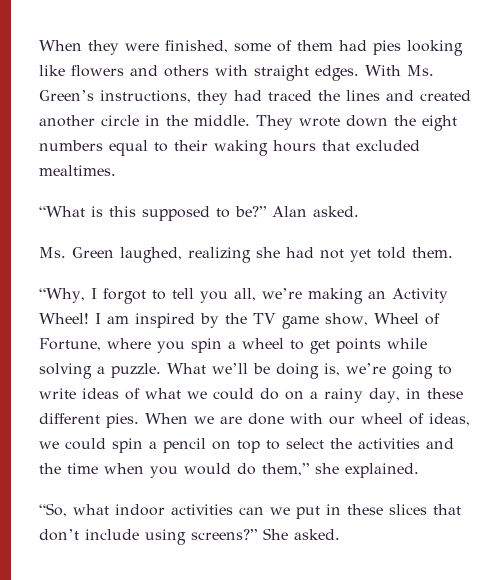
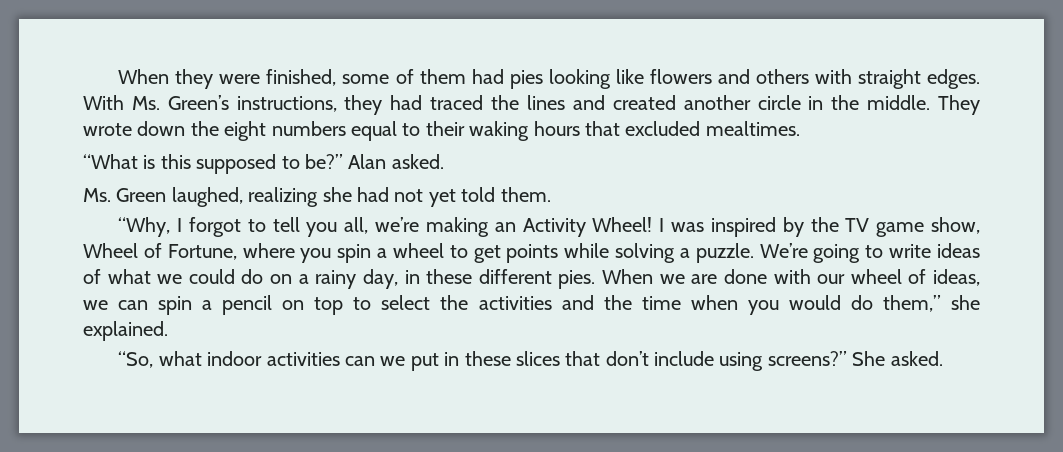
[107,316,129,324] am -> [671,222,705,232] was
[167,363,386,379] What we’ll be doing is, we’re -> [759,243,808,258] We’re
[65,438,106,450] could -> [118,300,149,310] can

